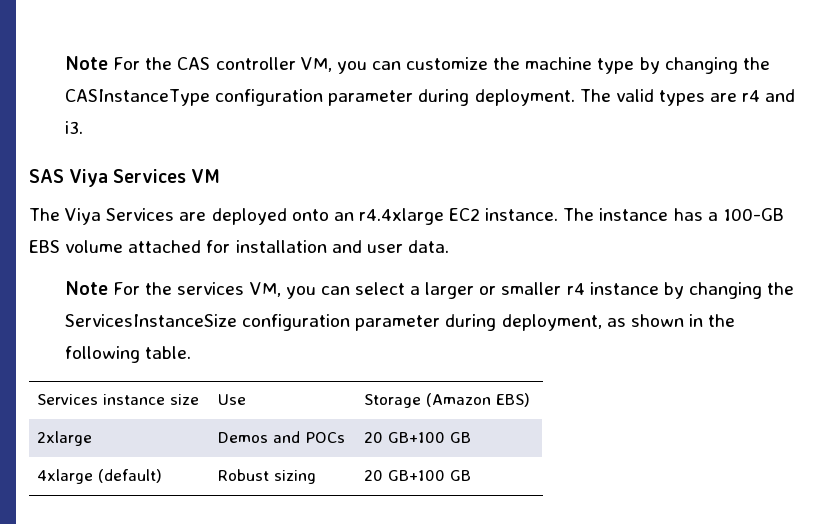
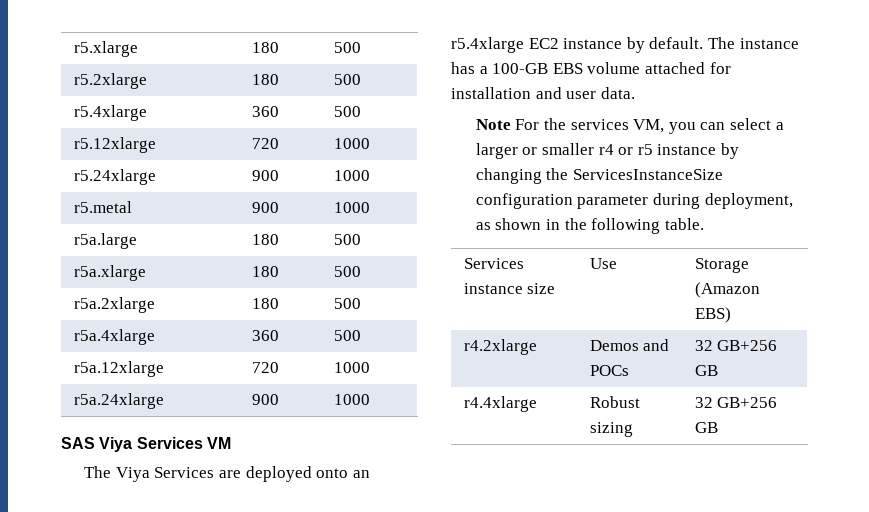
[65,56,770,74] [65,89,796,106] [65,121,84,134] Note For the CAS controller VM, you can customize the machine type by changing the CASInstanceType configuration parameter during deployment. The valid types are r4 and i3. -> [73,41,138,57] [251,42,279,53] [333,42,361,53] [73,73,147,89] [251,74,279,85] [333,74,361,85] [73,105,147,121] [251,106,279,117] [333,106,361,117] [73,137,156,153] [251,138,279,149] [333,138,370,149] [73,169,156,185] [251,170,279,181] [333,170,370,181] [73,201,132,213] [251,202,279,213] [333,202,370,213] [73,233,137,249] [251,234,279,245] [333,234,361,245] [73,265,146,281] [251,266,279,277] [333,266,361,277] [73,297,155,313] [251,298,279,309] [333,298,361,309] [73,329,155,345] [251,330,279,341] [333,330,361,341] [73,361,164,377] [251,362,279,373] [333,362,370,373] [73,393,164,409] [251,394,279,405] [333,394,370,405] r5.xlarge | 180 | 500 // r5.2xlarge | 180 | 500 // r5.4xlarge | 360 | 500 // r5.12xlarge | 720 | 1000 // r5.24xlarge | 900 | 1000 // r5.metal | 900 | 1000 // r5a.large | 180 | 500 // r5a.xlarge | 180 | 500 // r5a.2xlarge | 180 | 500 // r5a.4xlarge | 360 | 500 // r5a.12xlarge | 720 | 1000 // r5a.24xlarge | 900 | 1000
[358,208,559,225] r4.4xlarge EC2 instance. -> [451,37,704,53] r5.4xlarge EC2 instance by default.
(585, 289) none -> [618,144,653,155] or r5
[37,431,93,446] 2xlarge -> [463,339,537,355] r4.2xlarge
[364,432,446,443] 20 GB+100 -> [694,340,778,351] 32 GB+256
[37,469,163,484] 4xlarge (default) -> [463,396,537,412] r4.4xlarge
[364,470,446,481] 20 GB+100 -> [694,397,778,408] 32 GB+256

